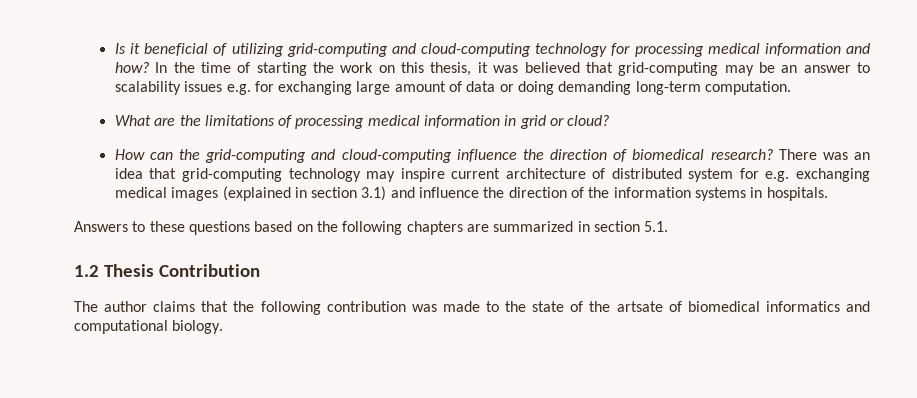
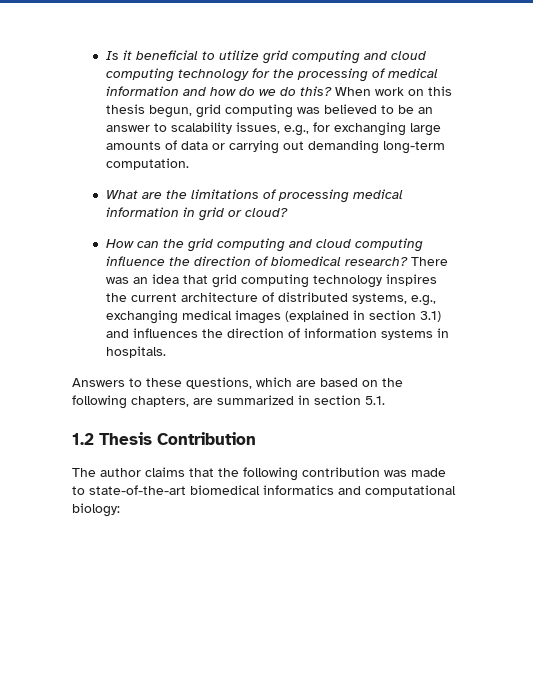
[213,43,870,57] [114,62,754,76] of utilizing grid-computing and cloud-computing technology for processing medical information and how? In the time of starting the work on this thesis, it was believed that grid-computing may -> [201,50,426,64] [105,68,438,82] [105,86,452,96] [105,104,394,118] to utilize grid computing and cloud computing technology for the processing of medical information and how do we do this? When work on this thesis begun, grid computing was believed to
[184,81,251,95] issues e.g. -> [235,122,309,136] issues, e.g.,
[394,81,446,92] amount -> [105,141,161,150] amounts
[518,81,555,95] doing -> [228,140,304,154] carrying out
[205,149,452,163] grid-computing and cloud-computing -> [186,238,423,252] grid computing and cloud computing
[181,168,445,182] grid-computing technology may inspire -> [211,274,437,288] [105,293,127,302] grid computing technology inspires the
[688,168,790,182] system for e.g. -> [351,293,436,306] systems, e.g.,
[419,187,610,198] influence the direction of the -> [132,328,300,338] influences the direction of
[188,221,250,235] questions -> [186,377,316,389] questions, which are
[406,221,463,235] chapters -> [131,396,189,407] chapters,
[505,301,682,312] the state of the artsate of -> [89,485,186,495] state-of-the-art
[172,320,224,334] biology. -> [72,503,120,517] biology:

